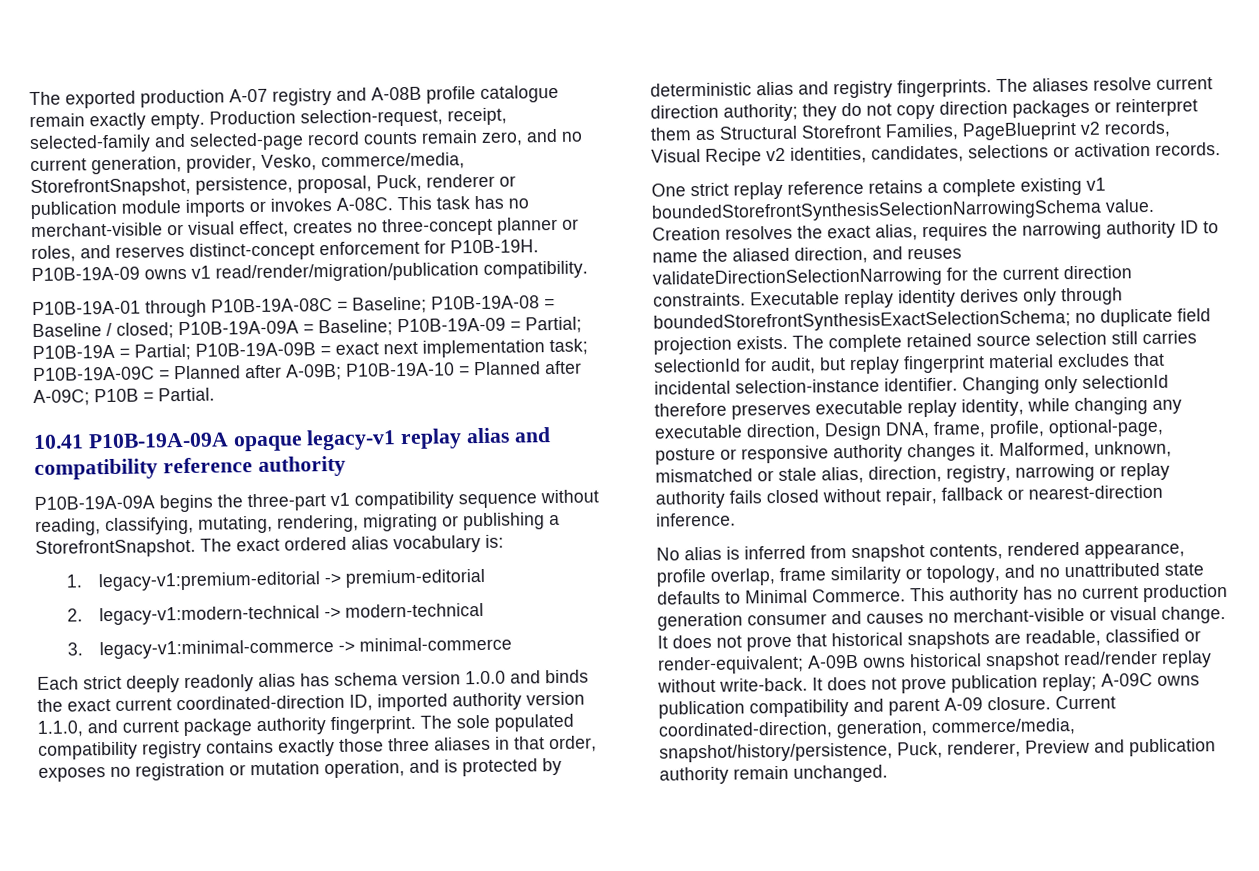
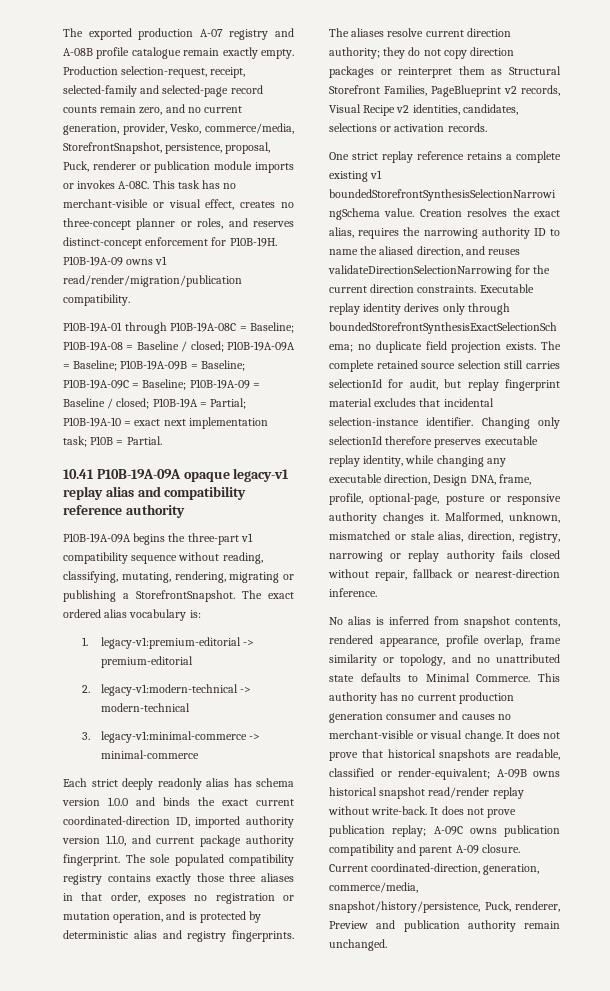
[397,316,582,334] P10B-19A-09 = Partial; -> [120,360,245,371] [63,379,260,390] [63,398,150,409] P10B-19A-09B = Baseline; P10B-19A-09C = Baseline; P10B-19A-09 = Baseline / closed;
[195,342,316,357] P10B-19A-09B -> [63,417,121,427] P10B-19A-10
[33,360,582,382] [33,389,90,407] P10B-19A-09C = Planned after A-09B; P10B-19A-10 = Planned after A-09C; -> (87, 441) none

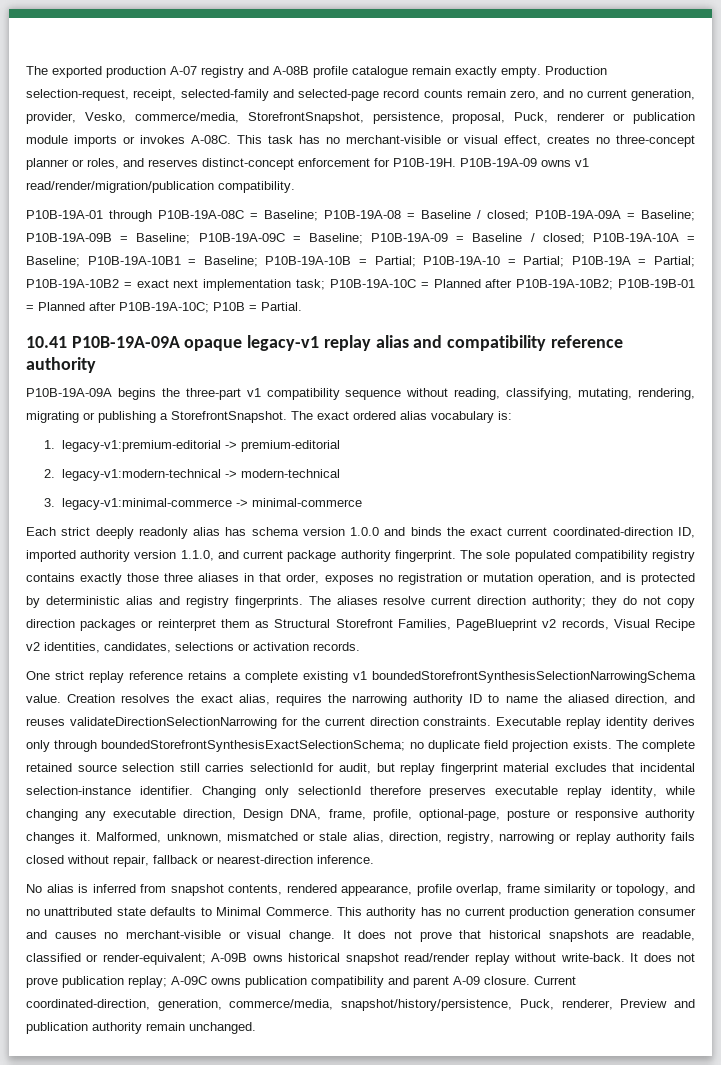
(150, 403) none -> [592,233,695,242] [26,256,565,267] P10B-19A-10A = Baseline; P10B-19A-10B1 = Baseline; P10B-19A-10B = Partial; P10B-19A-10 = Partial;
[63,417,121,427] P10B-19A-10 -> [26,279,119,288] P10B-19A-10B2
(87, 441) none -> [329,279,695,290] [26,302,209,313] P10B-19A-10C = Planned after P10B-19A-10B2; P10B-19B-01 = Planned after P10B-19A-10C;

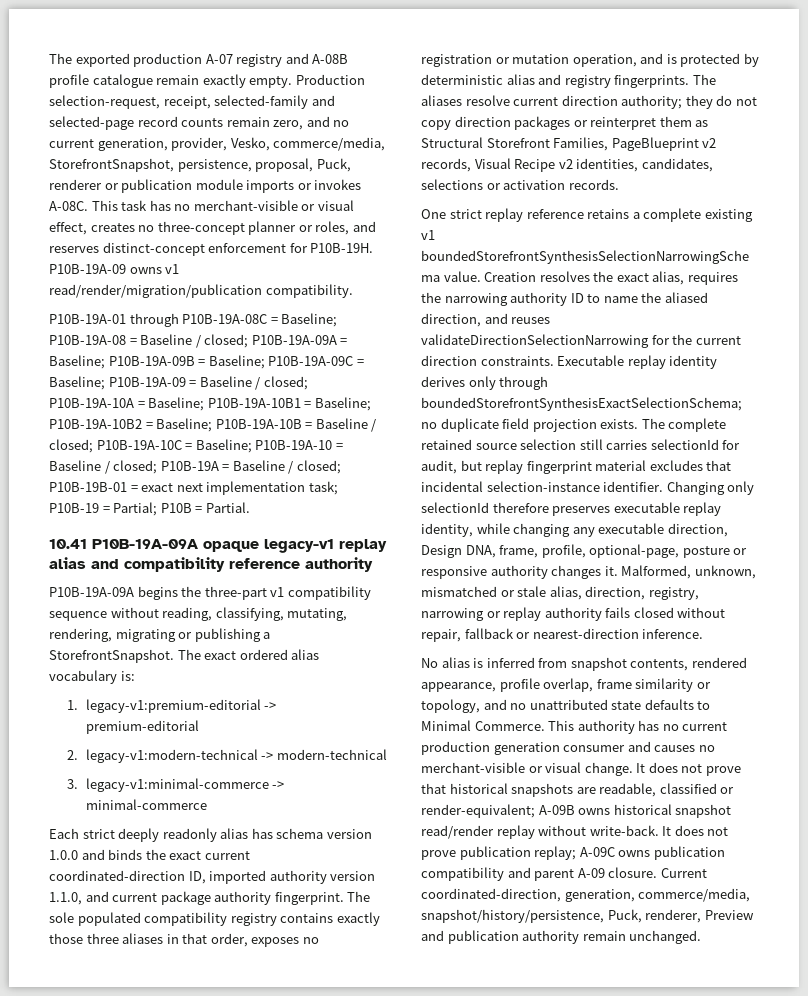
[265,256,696,267] [26,279,119,288] P10B-19A-10B = Partial; P10B-19A-10 = Partial; P10B-19A = Partial; P10B-19A-10B2 -> [49,418,377,432] [49,439,343,453] [49,460,341,474] [49,482,127,492] P10B-19A-10B2 = Baseline; P10B-19A-10B = Baseline / closed; P10B-19A-10C = Baseline; P10B-19A-10 = Baseline / closed; P10B-19A = Baseline / closed; P10B-19B-01
[329,279,695,290] [26,302,209,313] P10B-19A-10C = Planned after P10B-19A-10B2; P10B-19B-01 = Planned after P10B-19A-10C; -> [49,502,158,516] P10B-19 = Partial;

